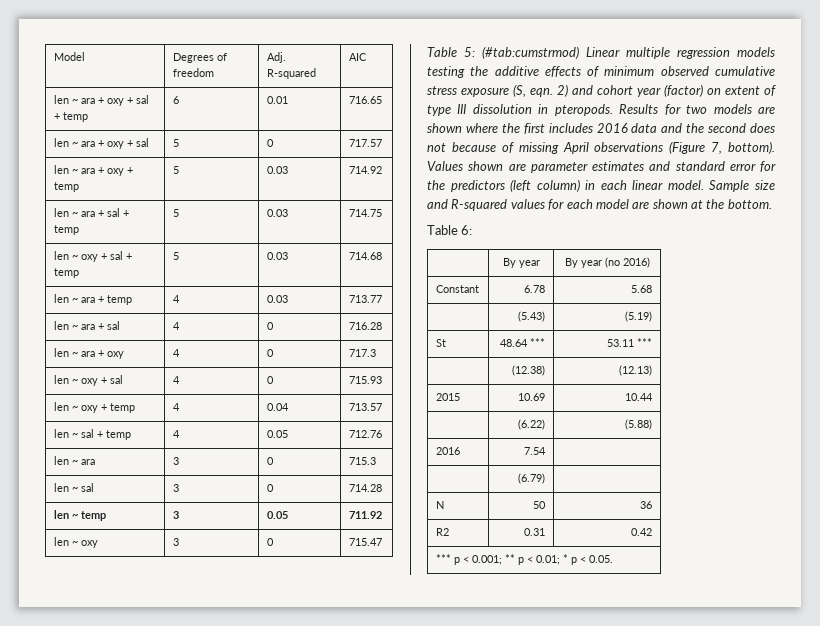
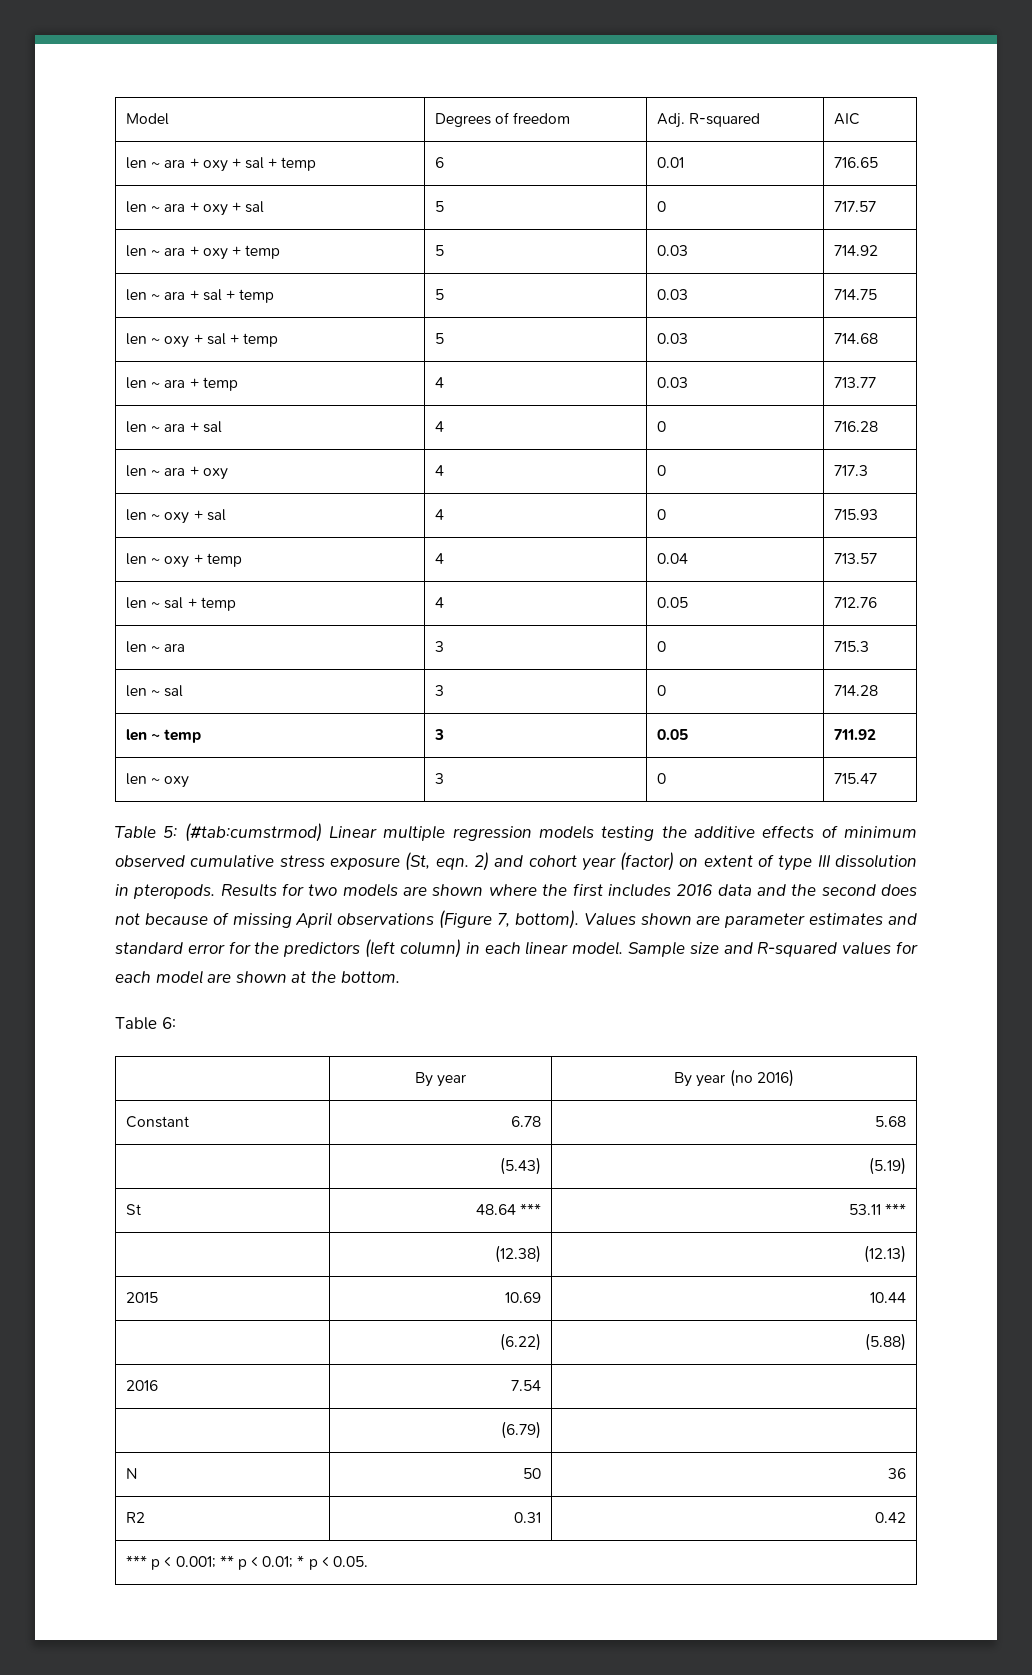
[513,84,526,97] (S, -> [405,852,431,871] (St,

